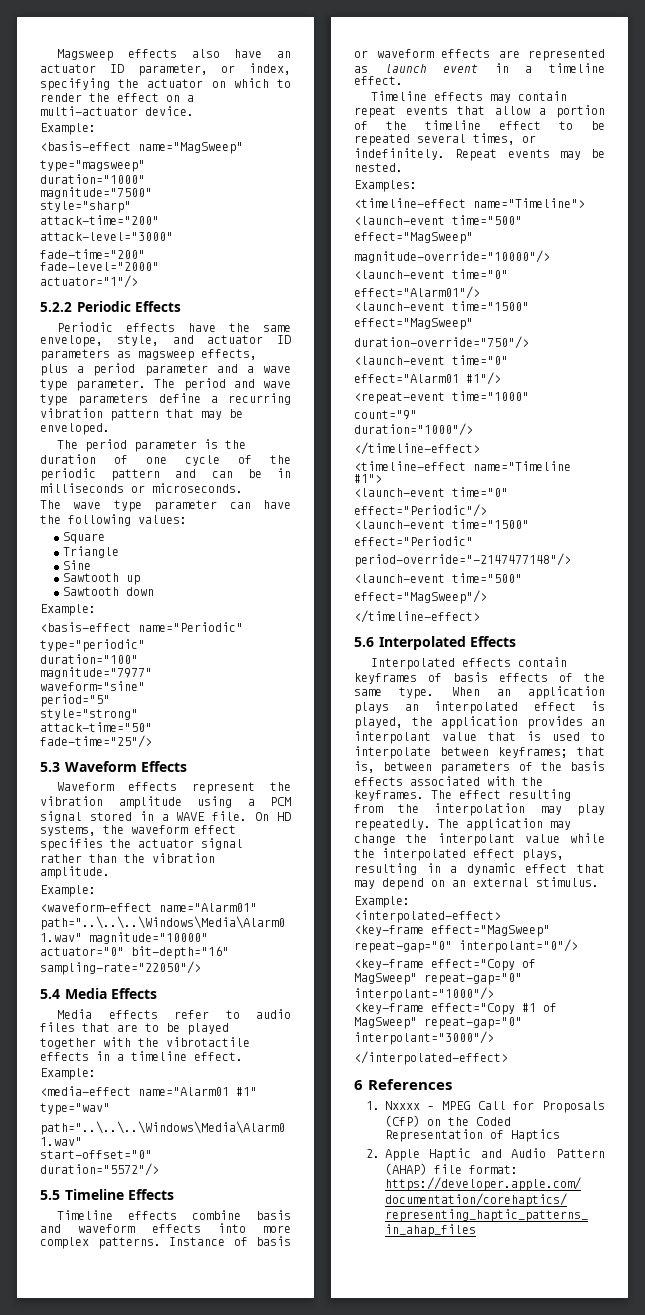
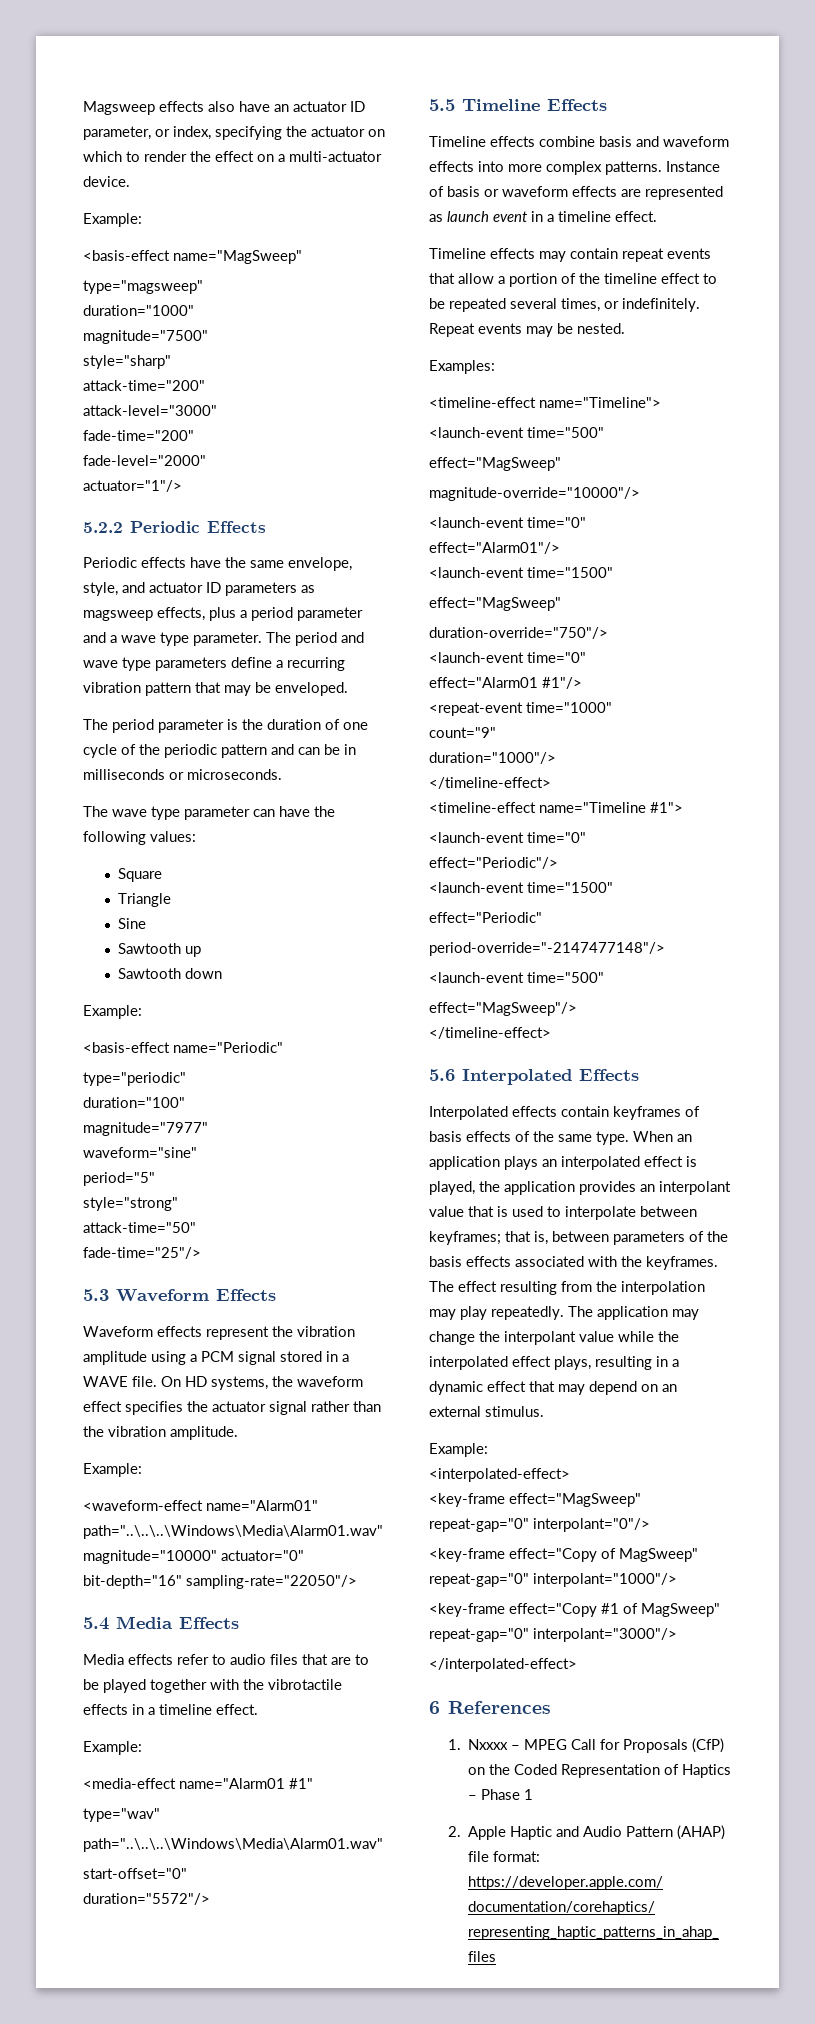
(560, 1135) none -> [468,1789,534,1800] – Phase 1

